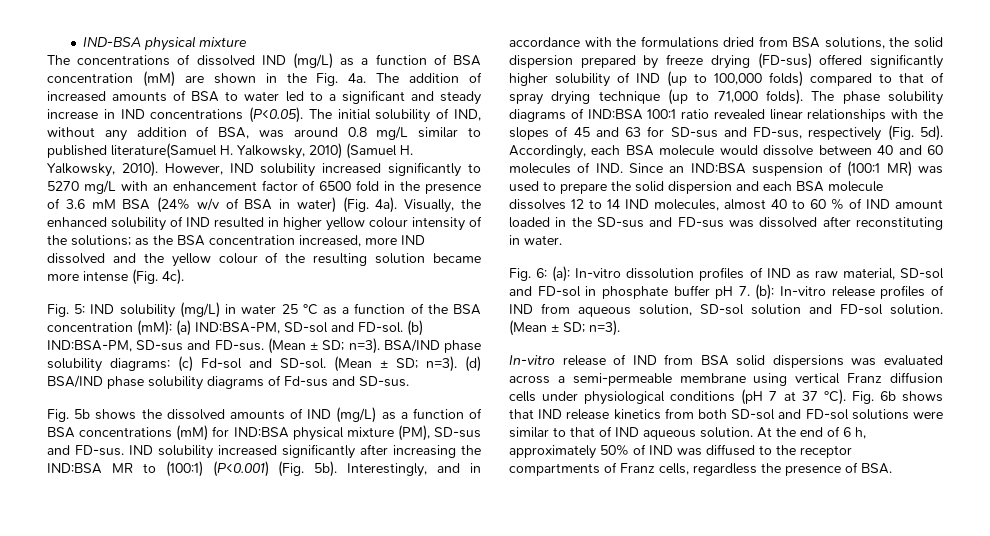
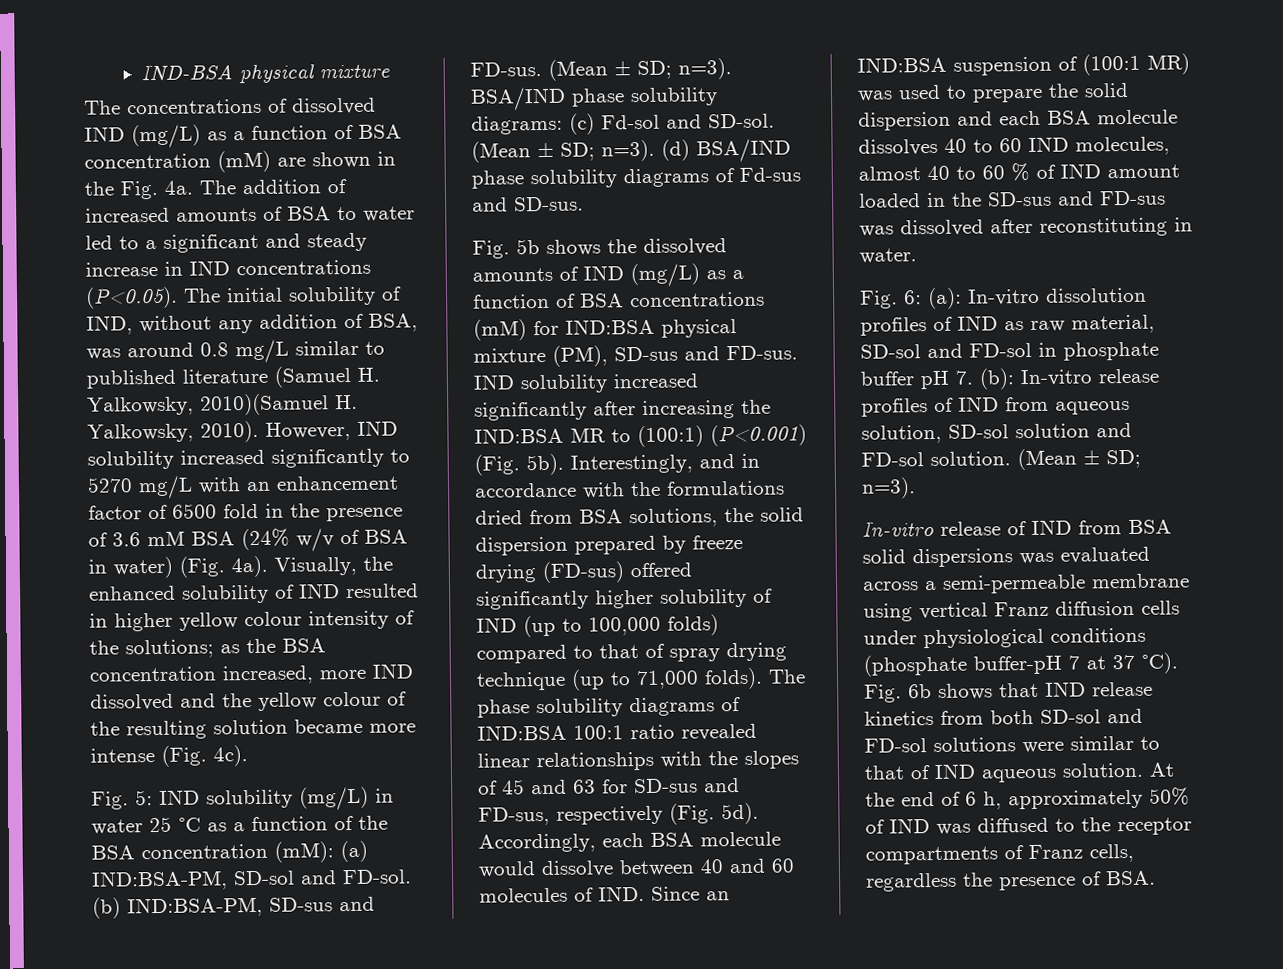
[111,143,397,159] literature(Samuel H. Yalkowsky, 2010) (Samuel -> [182,365,380,388] [87,393,329,416] literature (Samuel H. Yalkowsky, 2010)(Samuel
[571,199,620,209] 12 to 14 -> [944,138,1022,153] 40 to 60
[741,389,764,405] (pH -> [863,654,1062,677] (phosphate buffer-pH

